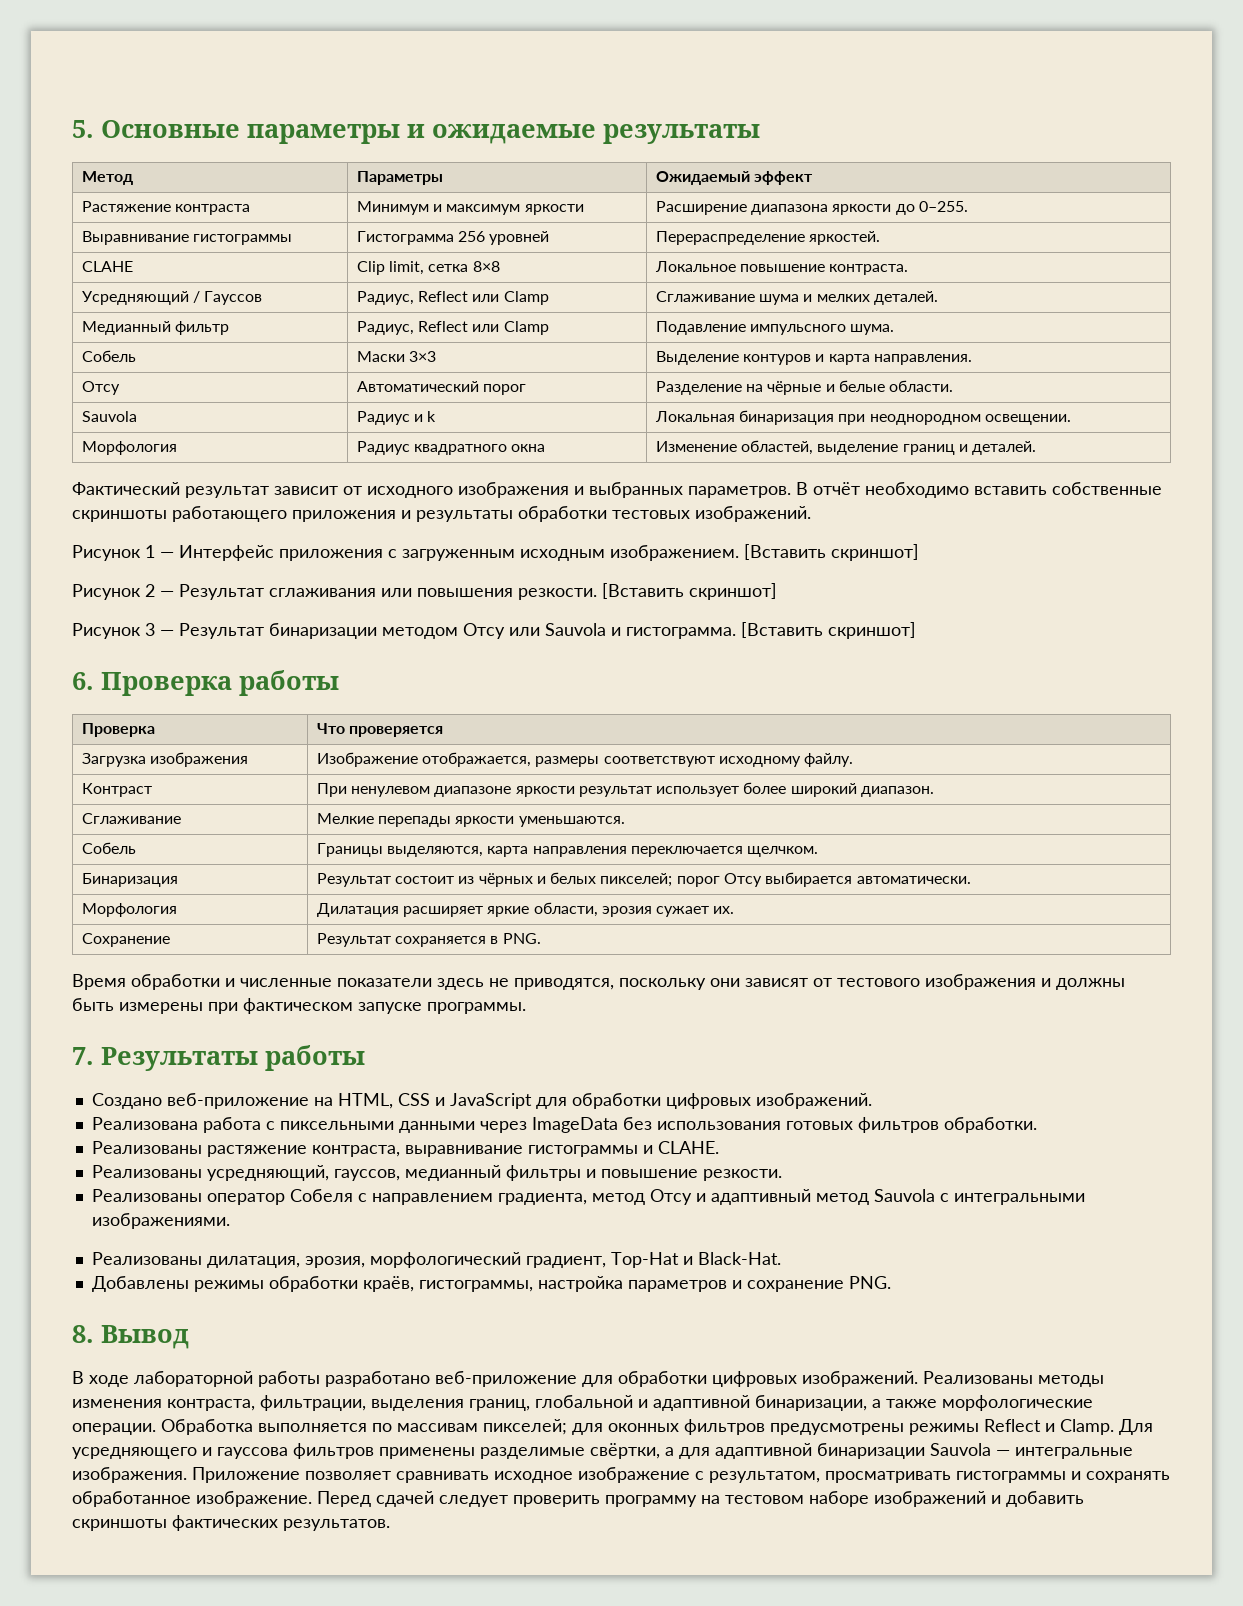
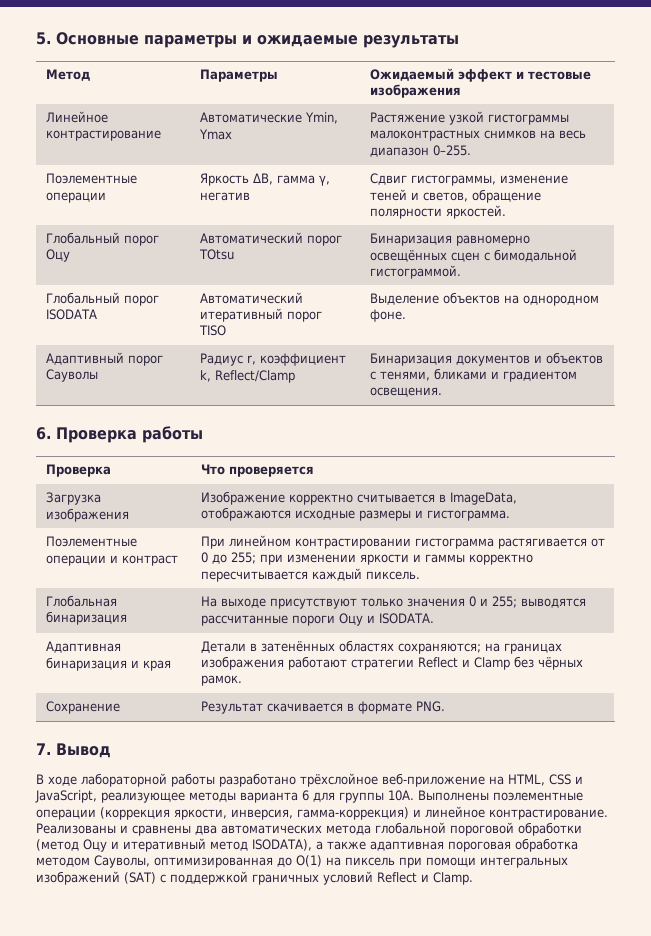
[81,201,250,215] [356,201,584,215] [655,201,968,215] [81,231,292,245] [356,231,550,245] [655,231,880,245] [81,261,133,272] [356,261,500,275] [654,261,909,275] [81,291,263,305] [356,291,549,305] [655,291,938,305] [81,321,229,335] [356,321,549,335] [655,321,895,335] [81,350,136,362] [356,351,436,362] [655,351,972,365] [81,381,120,395] [356,381,526,395] [655,380,954,395] [81,411,137,422] [356,411,437,425] [654,410,1071,425] [81,441,177,455] [356,441,546,455] [655,440,1037,455] [72,482,1162,498] [72,506,811,522] [72,544,919,561] [72,583,777,600] [72,622,916,639] // Растяжение контраста | Минимум и максимум яркости | Расширение диапазона яркости до 0–255. // Выравнивание гистограммы | Гистограмма 256 уровней | Перераспределение яркостей. // CLAHE | Clip limit, сетка 8×8 | Локальное повышение контраста. // Усредняющий / Гауссов | Радиус, Reflect или Clamp | Сглаживание шума и мелких деталей. // Медианный фильтр | Радиус, Reflect или Clamp | Подавление импульсного шума. // Собель | Маски 3×3 | Выделение контуров и карта направления. // Отсу | Автоматический порог | Разделение на чёрные и белые области. // Sauvola | Радиус и k | Локальная бинаризация при неоднородном освещении. // Морфология | Радиус квадратного окна | Изменение областей, выделение границ и деталей. // Фактический результат зависит от исходного изображения и выбранных параметров. В отчёт необходимо вставить собственные скриншоты работающего приложения и результаты обработки тестовых изображений. // Рисунок 1 — Интерфейс приложения с загруженным исходным изображением. [Вставить скриншот] // Рисунок 2 — Результат сглаживания или повышения резкости. [Вставить скриншот] // Рисунок 3 — Результат бинаризации методом Отсу или Sauvola и гистограмма. [Вставить скриншот] -> [515,71,591,80] [369,84,461,98] [45,111,108,123] [45,130,161,141] [199,112,338,124] [198,129,232,140] [369,111,569,125] [369,130,586,141] [369,145,471,157] [45,173,137,184] [45,192,106,203] [199,173,330,186] [199,192,250,201] [369,173,568,186] [369,189,541,203] [369,205,506,219] [45,232,159,246] [45,249,70,262] [199,232,342,246] [198,249,234,260] [369,233,530,246] [369,249,577,262] [369,265,461,279] [45,292,159,306] [45,309,97,320] [199,292,303,304] [199,308,322,322] [198,325,226,336] [369,292,599,306] [369,309,406,322] [45,352,163,366] [45,369,98,382] [199,353,346,366] [199,370,295,383] [369,352,603,366] [369,368,577,382] [369,387,442,397] и тестовые изображения // Линейное контрастирование | Автоматические Ymin, Ymax | Растяжение узкой гистограммы малоконтрастных снимков на весь диапазон 0–255. // Поэлементные операции | Яркость ΔB, гамма γ, негатив | Сдвиг гистограммы, изменение теней и светов, обращение полярности яркостей. // Глобальный порог Оцу | Автоматический порог TOtsu | Бинаризация равномерно освещённых сцен с бимодальной гистограммой. // Глобальный порог ISODATA | Автоматический итеративный порог TISO | Выделение объектов на однородном фоне. // Адаптивный порог Сауволы | Радиус r, коэффициент k, Reflect/Clamp | Бинаризация документов и объектов с тенями, бликами и градиентом освещения.
[421,752,854,767] [81,783,152,797] [316,782,935,797] [81,813,181,824] [316,813,625,827] [81,842,136,854] [316,843,819,857] [81,873,178,887] [316,872,971,887] [81,903,177,917] [316,902,735,917] [81,933,170,947] [316,933,541,947] [72,974,1125,990] [72,998,526,1014] [72,1045,365,1071] [91,1093,872,1109] [91,1117,1037,1133] [91,1141,719,1157] [91,1165,782,1181] [91,1189,1085,1205] [91,1213,230,1229] [91,1252,781,1268] [91,1276,891,1292] [72,1325,94,1343] отображается, размеры соответствуют исходному файлу. // Контраст | При ненулевом диапазоне яркости результат использует более широкий диапазон. // Сглаживание | Мелкие перепады яркости уменьшаются. // Собель | Границы выделяются, карта направления переключается щелчком. // Бинаризация | Результат состоит из чёрных и белых пикселей; порог Отсу выбирается автоматически. // Морфология | Дилатация расширяет яркие области, эрозия сужает их. // Сохранение | Результат сохраняется в PNG. // Время обработки и численные показатели здесь не приводятся, поскольку они зависят от тестового изображения и должны быть измерены при фактическом запуске программы. // 7. Результаты работы // Создано веб-приложение на HTML, CSS и JavaScript для обработки цифровых изображений. // Реализована работа с пиксельными данными через ImageData без использования готовых фильтров обработки. // Реализованы растяжение контраста, выравнивание гистограммы и CLAHE. // Реализованы усредняющий, гауссов, медианный фильтры и повышение резкости. // Реализованы оператор Собеля с направлением градиента, метод Отсу и адаптивный метод Sauvola с интегральными изображениями. // Реализованы дилатация, эрозия, морфологический градиент, Top-Hat и Black-Hat. // Добавлены режимы обработки краёв, гистограммы, настройка параметров и сохранение PNG. // 8. -> [288,492,517,505] [200,507,510,521] [45,536,137,547] [45,555,178,566] [200,535,605,549] [200,552,533,565] [200,568,420,582] [45,595,117,607] [45,611,127,625] [200,596,586,609] [200,613,434,626] [45,641,121,653] [45,657,171,671] [200,640,562,654] [200,656,583,670] [200,675,242,686] [45,701,120,714] [200,701,445,714] [36,743,51,755] корректно считывается в ImageData, отображаются исходные размеры и гистограмма. // Поэлементные операции и контраст | При линейном контрастировании гистограмма растягивается от 0 до 255; при изменении яркости и гаммы корректно пересчитывается каждый пиксель. // Глобальная бинаризация | На выходе присутствуют только значения 0 и 255; выводятся рассчитанные пороги Оцу и ISODATA. // Адаптивная бинаризация и края | Детали в затенённых областях сохраняются; на границах изображения работают стратегии Reflect и Clamp без чёрных рамок. // Сохранение | Результат скачивается в формате PNG. // 7.
[435,1371,1104,1387] [72,1395,1093,1411] [72,1419,1153,1435] [72,1443,1133,1459] [72,1467,1170,1483] [72,1491,1084,1507] [72,1515,390,1531] веб-приложение для обработки цифровых изображений. Реализованы методы изменения контраста, фильтрации, выделения границ, глобальной и адаптивной бинаризации, а также морфологические операции. Обработка выполняется по массивам пикселей; для оконных фильтров предусмотрены режимы Reflect и Clamp. Для усредняющего и гауссова фильтров применены разделимые свёртки, а для адаптивной бинаризации Sauvola — интегральные изображения. Приложение позволяет сравнивать исходное изображение с результатом, просматривать гистограммы и сохранять обработанное изображение. Перед сдачей следует проверить программу на тестовом наборе изображений и добавить скриншоты фактических результатов. -> [300,773,583,787] [35,790,583,803] [36,806,608,820] [36,822,582,836] [36,838,578,852] [36,855,568,868] [36,871,473,885] трёхслойное веб-приложение на HTML, CSS и JavaScript, реализующее методы варианта 6 для группы 10А. Выполнены поэлементные операции (коррекция яркости, инверсия, гамма-коррекция) и линейное контрастирование. Реализованы и сравнены два автоматических метода глобальной пороговой обработки (метод Оцу и итеративный метод ISODATA), а также адаптивная пороговая обработка методом Сауволы, оптимизированная до O(1) на пиксель при помощи интегральных изображений (SAT) с поддержкой граничных условий Reflect и Clamp.

